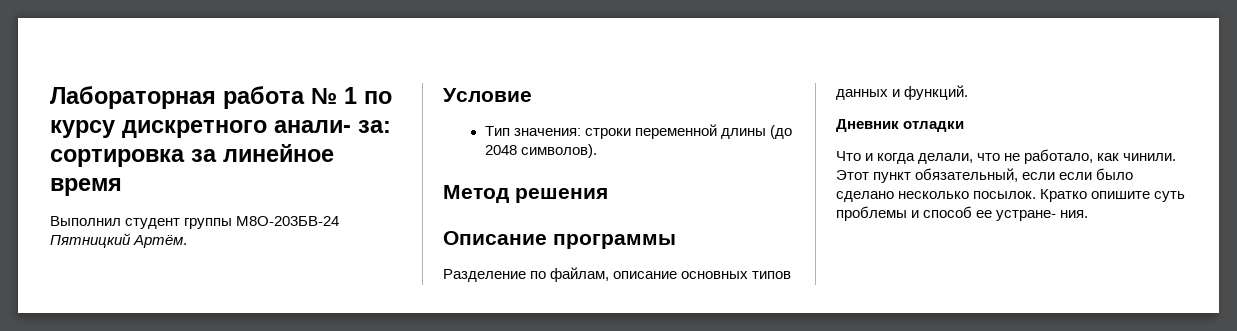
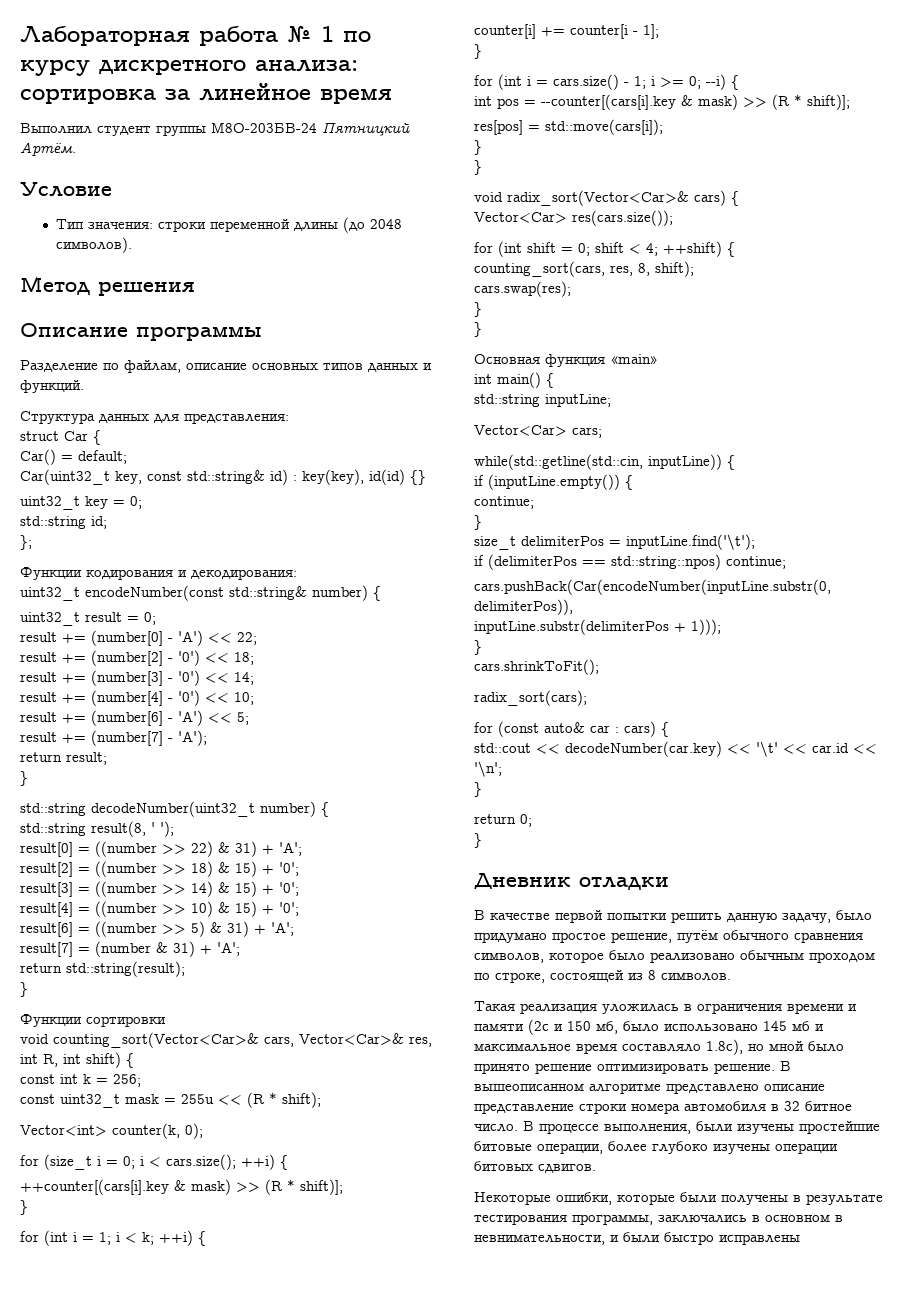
[274,120,391,133] анали- за: -> [255,60,358,72] анализа:
[836,119,965,132] [836,149,1177,164] [836,168,1134,183] [836,189,1186,202] [836,206,1089,221] Дневник отладки // Что и когда делали, что не работало, как чинили. Этот пункт обязательный, если если было сделано несколько посылок. Кратко опишите суть проблемы и способ ее устране- ния. -> [20,411,289,424] [20,430,101,445] [20,449,127,465] [20,469,426,485] [20,496,142,510] [20,516,107,529] [20,535,32,550] [20,567,297,580] [20,585,381,601] [20,612,156,626] [20,630,257,646] [20,650,254,666] [20,670,254,686] [20,690,254,706] [20,710,249,726] [20,730,207,746] [20,752,107,765] [20,771,28,786] [20,801,329,817] [20,821,174,837] [20,841,302,857] [20,861,299,877] [20,881,299,897] [20,901,299,917] [20,921,294,937] [20,941,240,957] [20,961,185,977] [20,982,28,997] [20,1014,166,1027] [20,1032,432,1048] [20,1052,134,1068] [20,1074,141,1087] [20,1092,321,1108] [20,1123,203,1139] [20,1154,288,1170] [20,1179,343,1195] [20,1200,28,1215] [20,1230,206,1246] [474,24,659,39] [474,44,482,59] [474,74,739,90] [474,94,850,110] [474,119,663,135] [474,140,482,155] [474,160,482,175] [474,190,739,206] [474,210,673,226] [474,241,735,257] [474,261,694,277] [474,281,571,297] [474,302,482,317] [474,322,482,337] [474,354,658,367] [474,372,554,388] [474,394,611,407] [474,425,602,438] [474,454,735,470] [474,474,633,490] [474,496,534,509] [474,515,482,530] [474,534,755,550] [474,554,786,570] [474,579,831,595] [474,599,573,615] [474,619,721,635] [474,640,482,655] [474,659,599,675] [474,690,587,706] [474,721,669,737] [474,741,877,757] [474,761,502,777] [474,782,482,797] [474,814,532,827] [474,833,482,848] [474,873,669,890] [474,910,872,923] [474,930,863,943] [474,950,875,963] [474,970,731,983] [474,1001,857,1014] [474,1019,824,1035] [474,1039,844,1055] [474,1061,791,1074] [474,1083,825,1094] [474,1101,852,1114] [474,1121,880,1134] [474,1141,838,1154] [474,1161,596,1173] [474,1192,883,1205] [474,1214,843,1225] [474,1232,800,1245] Структура данных для представления: // struct Car { // Car() = default; // Car(uint32_t key, const std::string& id) : key(key), id(id) {} // uint32_t key = 0; // std::string id; // }; // Функции кодирования и декодирования: // uint32_t encodeNumber(const std::string& number) { // uint32_t result = 0; // result += (number[0] - 'A') << 22; // result += (number[2] - '0') << 18; // result += (number[3] - '0') << 14; // result += (number[4] - '0') << 10; // result += (number[6] - 'A') << 5; // result += (number[7] - 'A'); // return result; // } // std::string decodeNumber(uint32_t number) { // std::string result(8, ' '); // result[0] = ((number >> 22) & 31) + 'A'; // result[2] = ((number >> 18) & 15) + '0'; // result[3] = ((number >> 14) & 15) + '0'; // result[4] = ((number >> 10) & 15) + '0'; // result[6] = ((number >> 5) & 31) + 'A'; // result[7] = (number & 31) + 'A'; // return std::string(result); // } // Функции сортировки // void counting_sort(Vector<Car>& cars, Vector<Car>& res, int R, int shift) { // const int k = 256; // const uint32_t mask = 255u << (R * shift); // Vector<int> counter(k, 0); // for (size_t i = 0; i < cars.size(); ++i) { // ++counter[(cars[i].key & mask) >> (R * shift)]; // } // for (int i = 1; i < k; ++i) { // counter[i] += counter[i - 1]; // } // for (int i = cars.size() - 1; i >= 0; --i) { // int pos = --counter[(cars[i].key & mask) >> (R * shift)]; // res[pos] = std::move(cars[i]); // } // } // void radix_sort(Vector<Car>& cars) { // Vector<Car> res(cars.size()); // for (int shift = 0; shift < 4; ++shift) { // counting_sort(cars, res, 8, shift); // cars.swap(res); // } // } // Основная функция «main» // int main() { // std::string inputLine; // Vector<Car> cars; // while(std::getline(std::cin, inputLine)) { // if (inputLine.empty()) { // continue; // } // size_t delimiterPos = inputLine.find('\t'); // if (delimiterPos == std::string::npos) continue; // cars.pushBack(Car(encodeNumber(inputLine.substr(0, delimiterPos)), // inputLine.substr(delimiterPos + 1))); // } // cars.shrinkToFit(); // radix_sort(cars); // for (const auto& car : cars) { // std::cout << decodeNumber(car.key) << '\t' << car.id << '\n'; // } // return 0; // } // Дневник отладки // В качестве первой попытки решить данную задачу, было придумано простое решение, путём обычного сравнения символов, которое было реализовано обычным проходом по строке, состоящей из 8 символов. // Такая реализация уложилась в ограничения времени и памяти (2с и 150 мб, было использовано 145 мб и максимальное время составляло 1.8с), но мной было принято решение оптимизировать решение. В вышеописанном алгоритме представлено описание представление строки номера автомобиля в 32 битное число. В процессе выполнения, были изучены простейшие битовые операции, более глубоко изучены операции битовых сдвигов. // Некоторые ошибки, которые были получены в результате тестирования программы, заключались в основном в невнимательности, и были быстро исправлены

